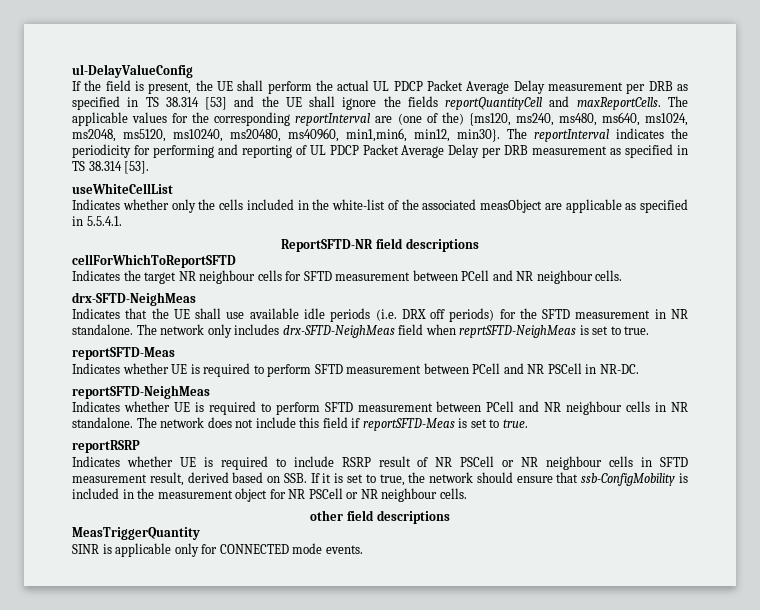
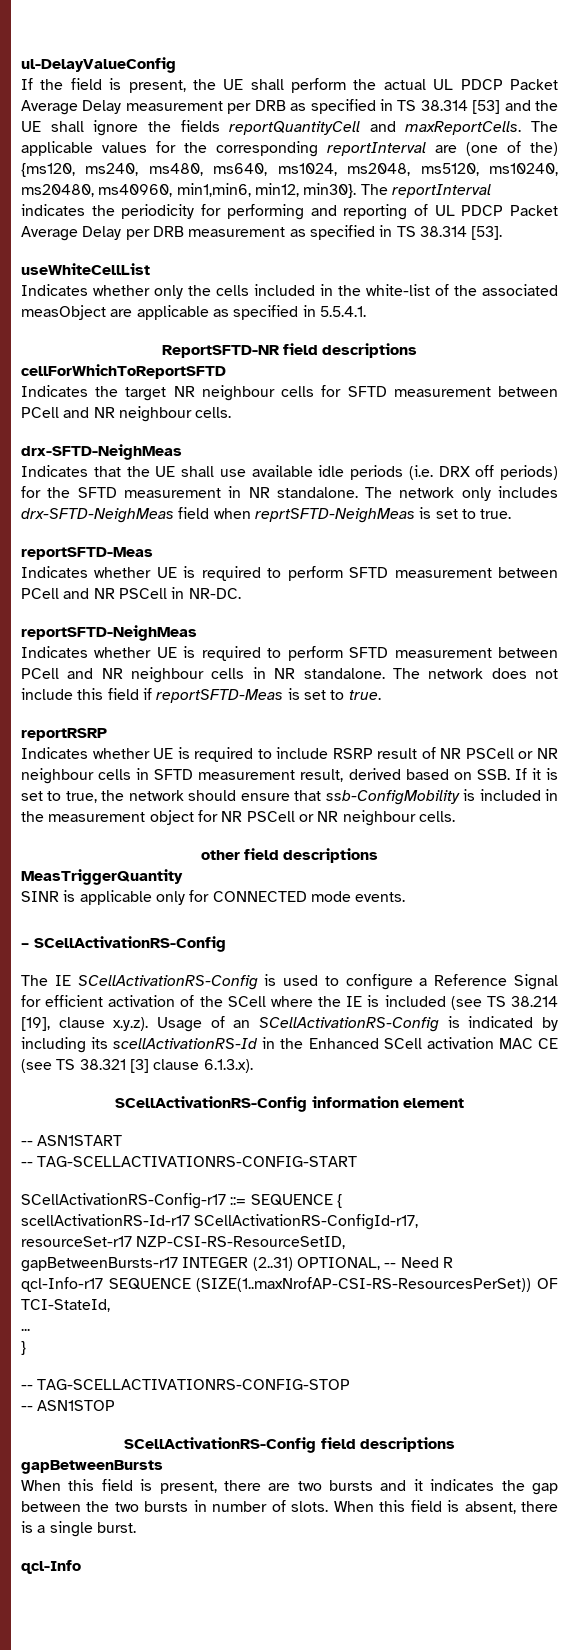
(363, 549) none -> [21,936,226,952] [21,974,558,990] [21,995,558,1010] [21,1016,558,1032] [21,1037,558,1053] [21,1059,253,1073] [115,1096,464,1112] [21,1135,123,1146] [21,1156,358,1167] [21,1193,342,1209] [21,1214,419,1230] [21,1236,346,1249] [21,1257,453,1272] [21,1277,558,1292] [21,1299,110,1312] [21,1328,30,1331] [21,1341,26,1355] [21,1379,351,1390] [21,1400,116,1411] [124,1437,455,1453] [21,1460,163,1474] [21,1479,558,1495] [21,1500,558,1514] [21,1521,136,1537] [21,1560,81,1574] // – SCellActivationRS-Config // The IE SCellActivationRS-Config is used to configure a Reference Signal for efficient activation of the SCell where the IE is included (see TS 38.214 [19], clause x.y.z). Usage of an SCellActivationRS-Config is indicated by including its scellActivationRS-Id in the Enhanced SCell activation MAC CE (see TS 38.321 [3] clause 6.1.3.x). // SCellActivationRS-Config information element // -- ASN1START // -- TAG-SCELLACTIVATIONRS-CONFIG-START // SCellActivationRS-Config-r17 ::= SEQUENCE { // scellActivationRS-Id-r17 SCellActivationRS-ConfigId-r17, // resourceSet-r17 NZP-CSI-RS-ResourceSetID, // gapBetweenBursts-r17 INTEGER (2..31) OPTIONAL, -- Need R // qcl-Info-r17 SEQUENCE (SIZE(1..maxNrofAP-CSI-RS-ResourcesPerSet)) OF TCI-StateId, // ... // } // -- TAG-SCELLACTIVATIONRS-CONFIG-STOP // -- ASN1STOP // SCellActivationRS-Config field descriptions // gapBetweenBursts // When this field is present, there are two bursts and it indicates the gap between the two bursts in number of slots. When this field is absent, there is a single burst. // qcl-Info

